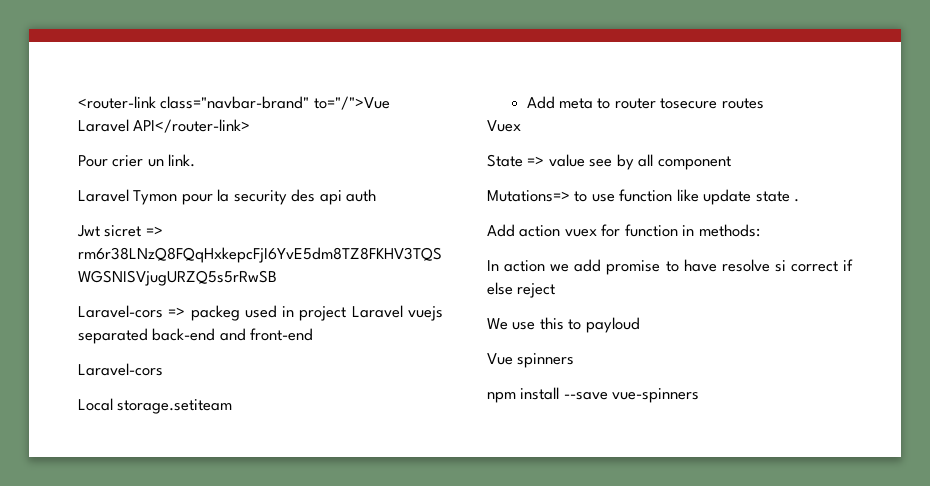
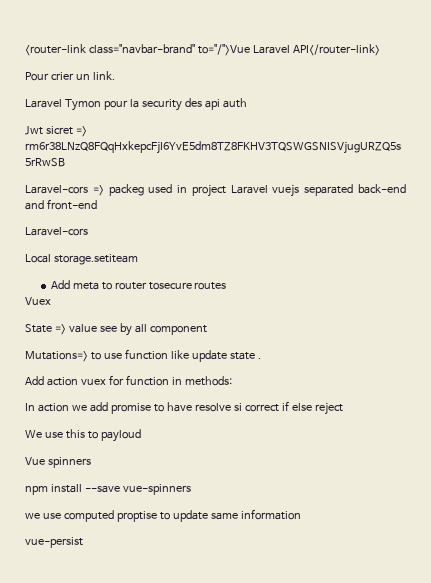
(700, 395) none -> [25,509,301,522] [25,537,83,548] // we use computed proptise to update same information // vue-persist

